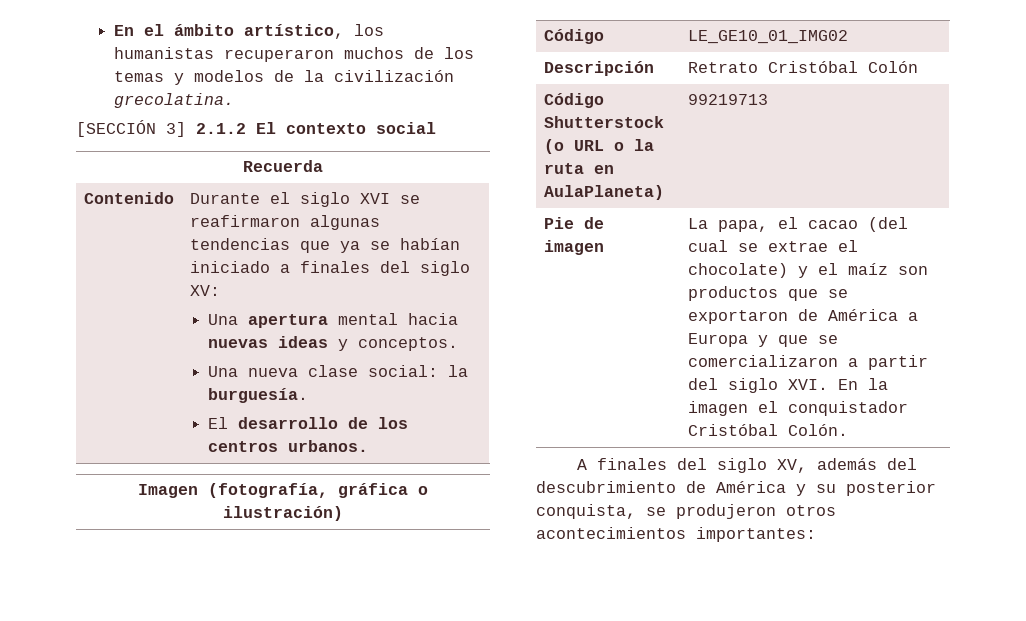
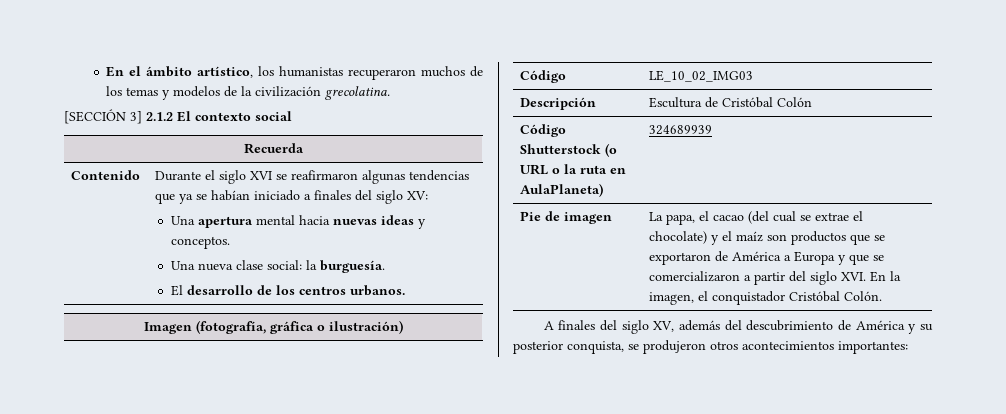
[687,30,848,44] LE_GE10_01_IMG02 -> [649,70,754,82] LE_10_02_IMG03
[687,62,758,73] Retrato -> [649,97,719,108] Escultura de
[687,94,768,105] 99219713 -> [649,125,713,135] 324689939
[687,401,748,416] imagen -> [649,292,695,305] imagen,

